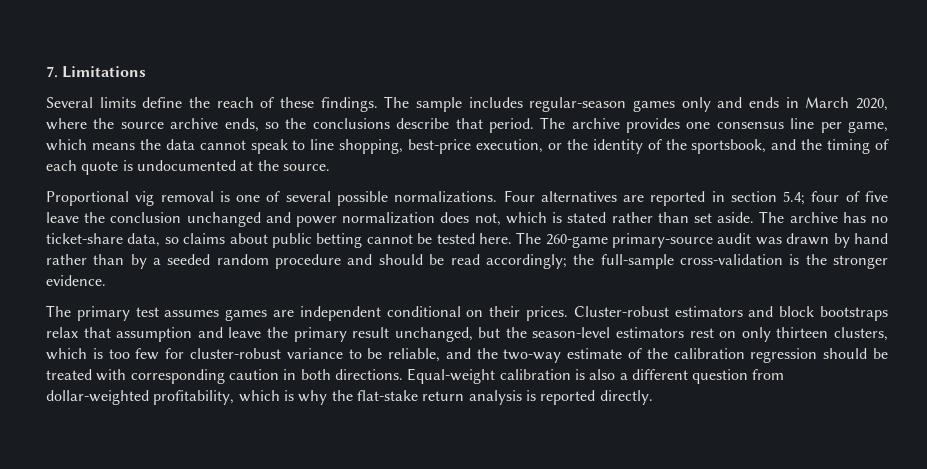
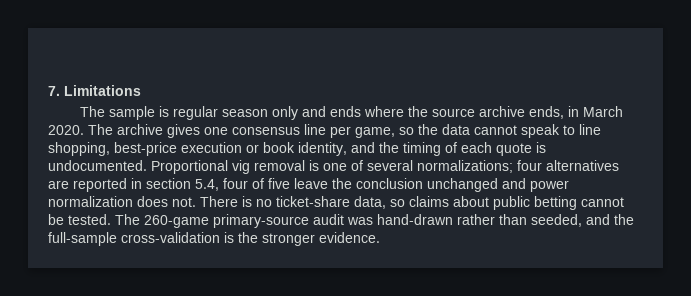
[46,96,888,112] Several limits define the reach of these findings. The sample includes regular-season games only and ends in March 2020, -> [80,106,362,120] The sample is regular season only and ends
[264,117,681,133] so the conclusions describe that period. The archive provides -> [568,106,624,117] [48,124,200,138] in March 2020. The archive gives
[46,139,135,151] which means -> [399,127,414,135] so
[475,139,767,154] execution, or the identity of the sportsbook, -> [181,142,347,156] execution or book identity,
[136,160,330,171] undocumented at the source. // -> [48,160,147,171] undocumented.
[336,190,535,206] possible normalizations. Four -> [417,160,542,173] normalizations; four
[783,191,806,205] 5.4; -> [195,179,219,191] 5.4,
[474,211,866,226] not, which is stated rather than set aside. The archive has -> [172,196,252,207] not. There is
[436,233,512,244] tested here. -> [68,214,111,225] tested.
[786,233,889,248] [46,254,567,269] drawn by hand rather than by a seeded random procedure and should be read accordingly; -> [377,214,610,227] hand-drawn rather than seeded, and
[46,305,888,321] [46,327,889,342] [46,348,888,363] [46,368,785,384] [46,390,653,405] // The primary test assumes games are independent conditional on their prices. Cluster-robust estimators and block bootstraps relax that assumption and leave the primary result unchanged, but the season-level estimators rest on only thirteen clusters, which is too few for cluster-robust variance to be reliable, and the two-way estimate of the calibration regression should be treated with corresponding caution in both directions. Equal-weight calibration is also a different question from dollar-weighted profitability, which is why the flat-stake return analysis is reported directly. -> (380, 237) none

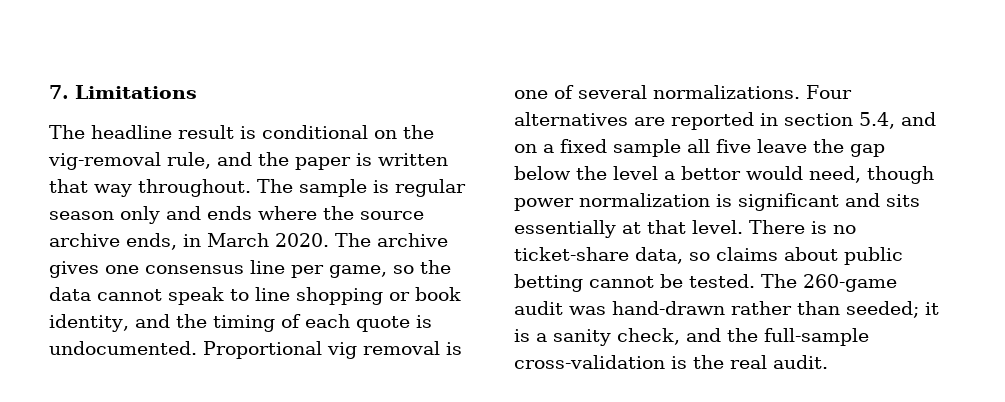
(106, 111) none -> [91,125,434,139] [48,152,448,170] [49,179,293,197] headline result is conditional on the vig-removal rule, and the paper is written that way throughout. The
[48,142,242,156] shopping, best-price execution -> [296,287,383,305] shopping
[417,160,542,173] normalizations; four -> [653,85,852,99] normalizations. Four
[223,178,569,192] [48,196,196,207] four of five leave the conclusion unchanged and power normalization does not. -> [901,112,936,126] [514,139,885,157] [514,166,934,184] [514,193,920,211] [514,220,743,238] and on a fixed sample all five leave the gap below the level a bettor would need, though power normalization is significant and sits essentially at that level.
[213,214,309,228] primary-source -> (897, 283) none
[531,214,582,227] seeded, -> [846,301,939,318] [514,328,680,346] seeded; it is a sanity check,
[262,232,380,246] stronger evidence. -> [730,355,828,369] real audit.

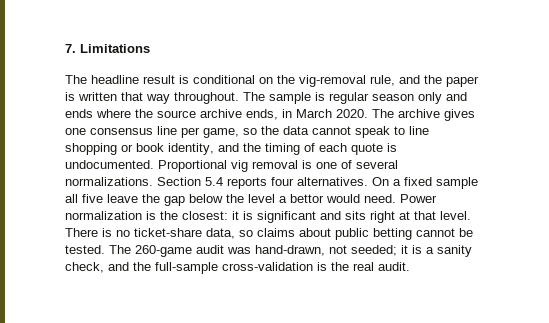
[806,85,852,99] [514,112,936,130] [514,144,537,153] Four alternatives are reported in section 5.4, and on -> [157,177,389,189] Section 5.4 reports four alternatives. On
[809,166,934,184] [514,193,710,211] need, though power normalization -> [364,194,437,203] [65,211,239,220] need. Power normalization is the closest: it
[514,220,616,238] essentially -> [370,211,395,223] right
[612,301,840,315] hand-drawn rather than -> [255,245,347,256] hand-drawn, not

